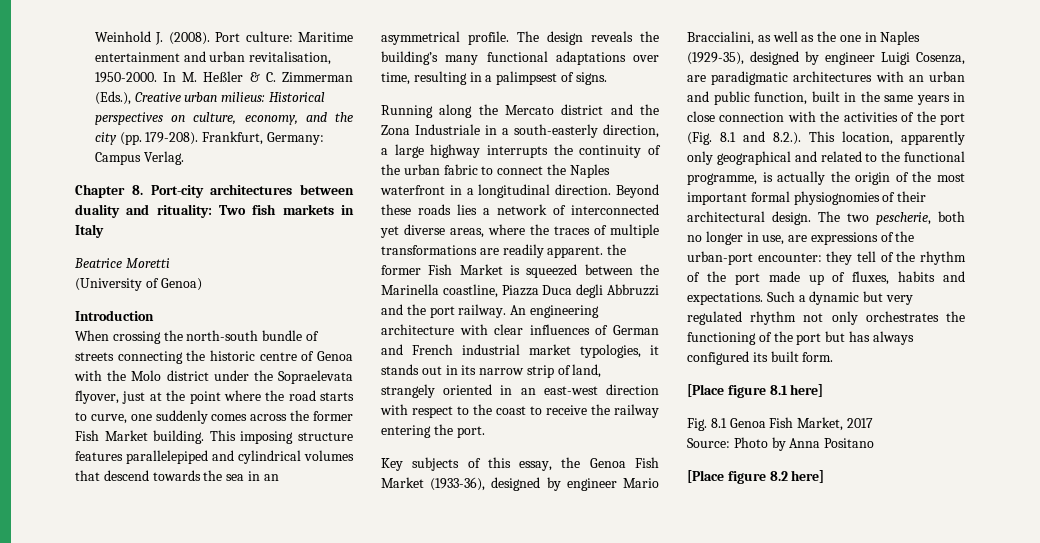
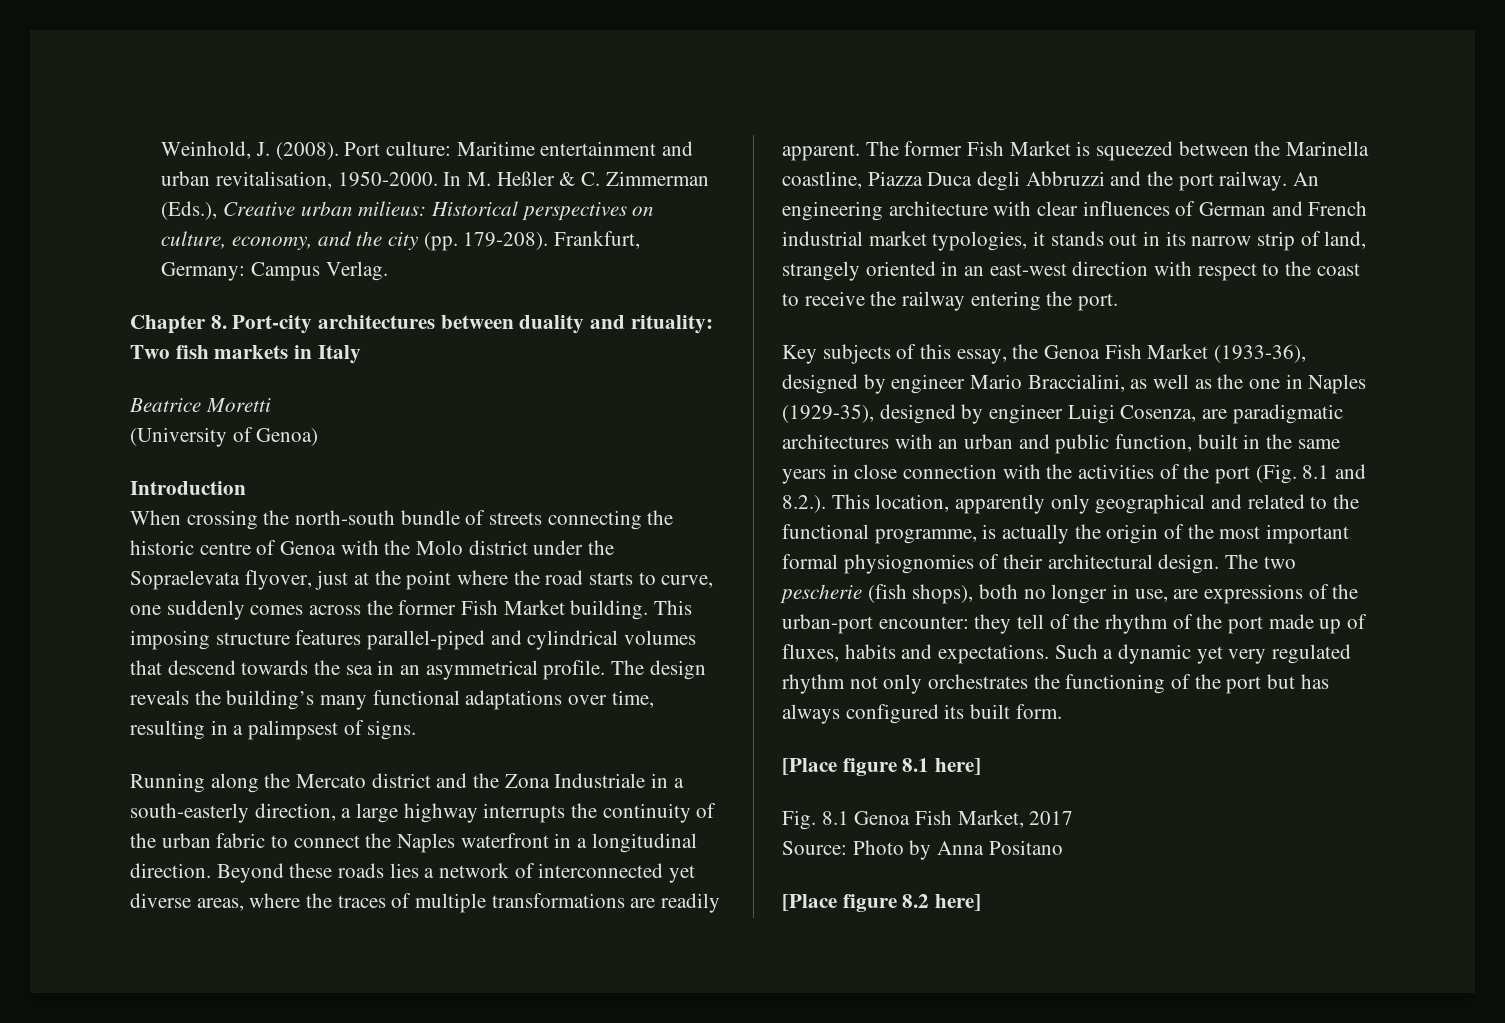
[94,31,151,42] Weinhold -> [161,141,252,159] Weinhold,
[126,450,208,464] parallelepiped -> [367,630,486,650] parallel-piped
[607,244,627,255] the -> [865,141,899,156] The
[876,212,931,225] pescherie, -> [780,584,974,604] pescherie (fish shops),
[863,291,884,302] but -> [1196,646,1223,664] yet

